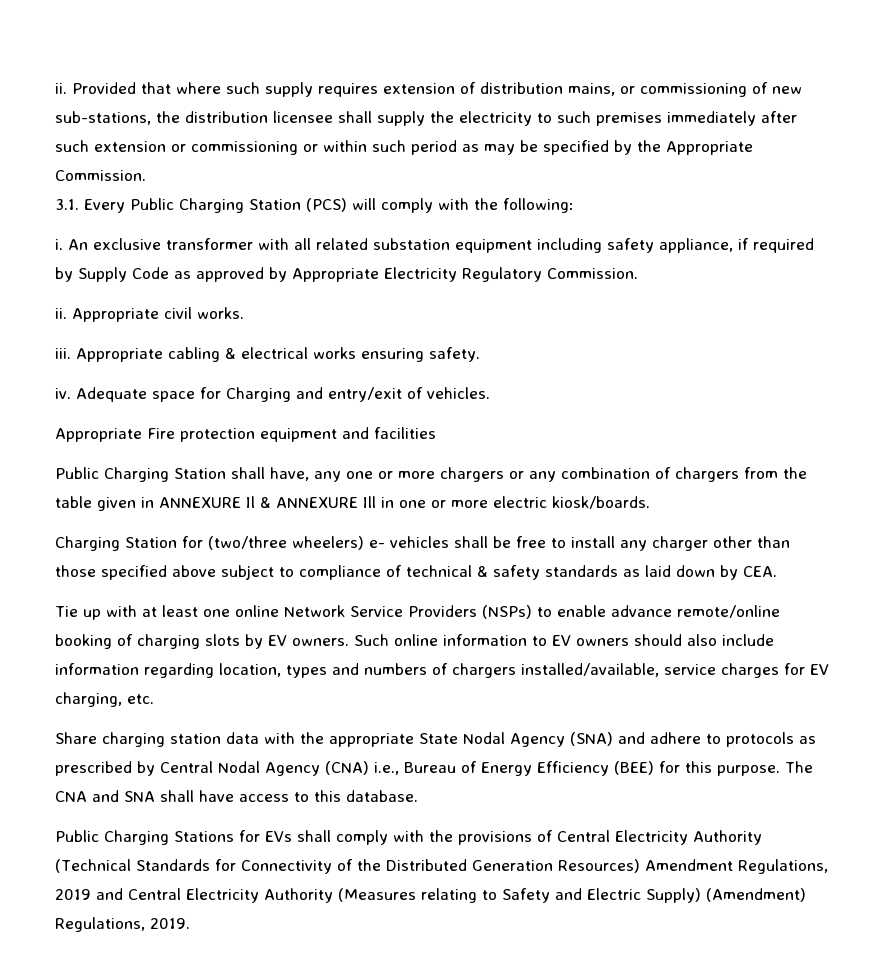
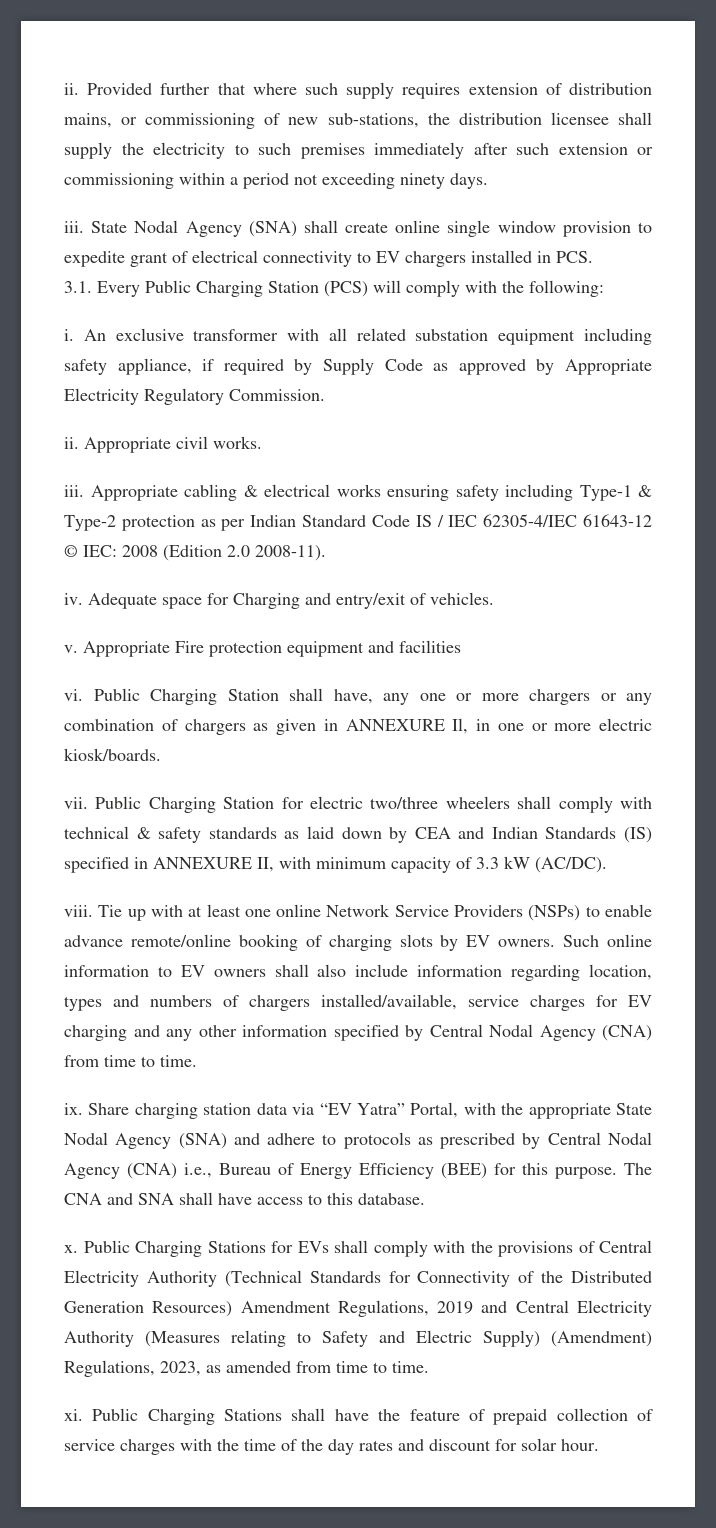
(136, 88) none -> [160,83,211,95] further
[303,140,753,155] [55,170,146,181] or within such period as may be specified by the Appropriate Commission. -> [179,173,488,189] [64,220,652,237] [64,250,593,267] within a period not exceeding ninety days. // iii. State Nodal Agency (SNA) shall create online single window provision to expedite grant of electrical connectivity to EV chargers installed in PCS.
[429,347,480,362] safety. -> [455,484,652,501] [64,514,652,531] [64,545,326,561] safety including Type-1 & Type-2 protection as per Indian Standard Code IS / IEC 62305-4/IEC 61643-12 © IEC: 2008 (Edition 2.0 2008-11).
(490, 393) none -> [64,645,78,653] v.
(436, 433) none -> [64,689,83,701] vi.
[744,467,807,479] [55,496,376,511] from the table given in ANNEXURE Il & ANNEXURE Ill -> [253,718,469,735] as given in ANNEXURE Il,
(650, 502) none -> [64,796,142,809] vii. Public
[208,536,790,551] [55,565,402,580] (two/three wheelers) e- vehicles shall be free to install any charger other than those specified above subject to compliance of -> [310,796,652,813] electric two/three wheelers shall comply with
[743,566,777,577] CEA. // -> [414,827,652,843] [64,856,607,873] [64,905,93,917] CEA and Indian Standards (IS) specified in ANNEXURE II, with minimum capacity of 3.3 kW (AC/DC). // viii.
[634,634,682,646] should -> [274,964,309,977] shall
[55,692,154,707] [55,732,259,747] charging, etc. // Share charging station data -> [64,1024,652,1041] [64,1055,197,1067] [64,1102,459,1119] charging and any other information specified by Central Nodal Agency (CNA) from time to time. // ix. Share charging station data via “EV Yatra” Portal,
(418, 796) none -> [64,1245,78,1253] x.
[150,918,190,929] 2019. -> [160,1361,429,1376] [64,1408,654,1425] [64,1438,599,1455] 2023, as amended from time to time. // xi. Public Charging Stations shall have the feature of prepaid collection of service charges with the time of the day rates and discount for solar hour.

